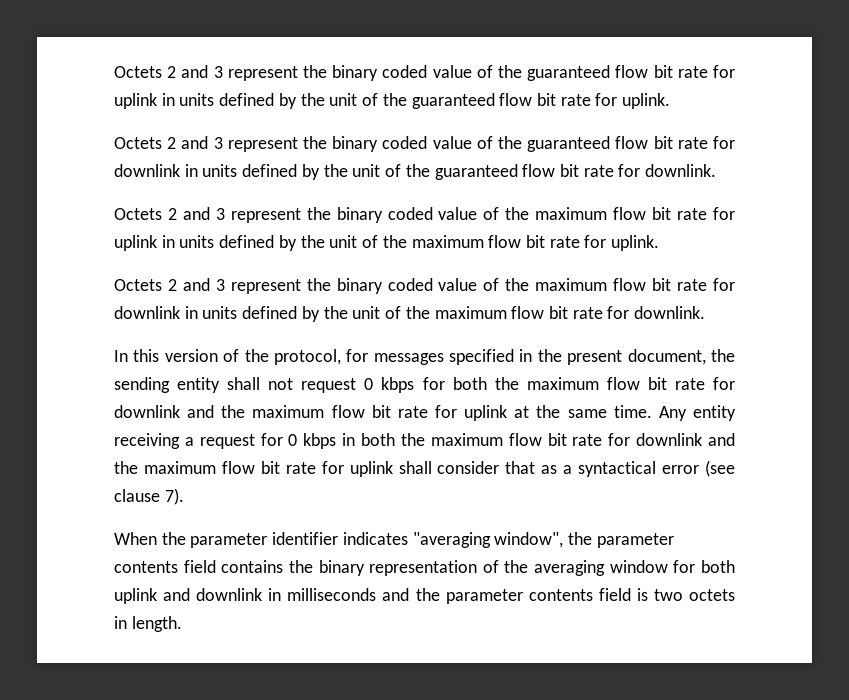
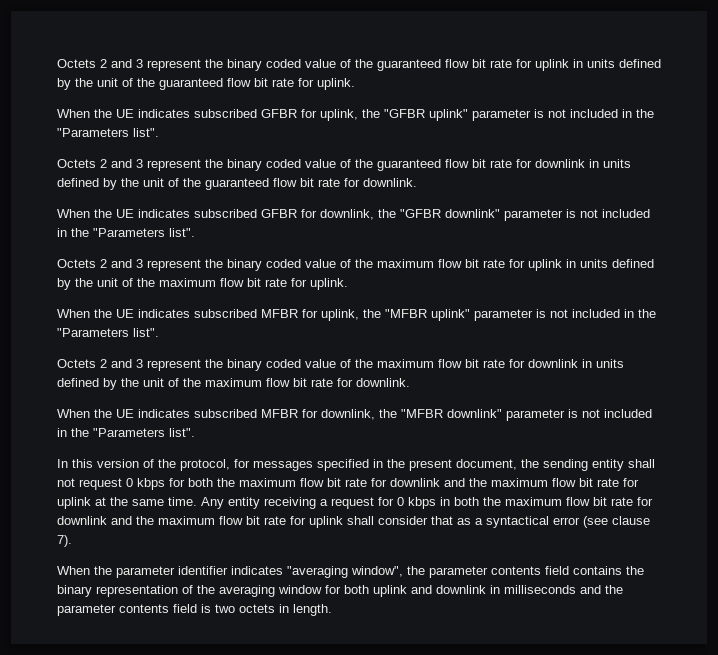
(671, 101) none -> [57,109,654,121] [57,128,159,137] // When the UE indicates subscribed GFBR for uplink, the "GFBR uplink" parameter is not included in the "Parameters list".
(717, 170) none -> [57,209,650,221] [57,228,195,237] // When the UE indicates subscribed GFBR for downlink, the "GFBR downlink" parameter is not included in the "Parameters list".
(660, 243) none -> [57,309,656,321] [57,328,159,337] // When the UE indicates subscribed MFBR for uplink, the "MFBR uplink" parameter is not included in the "Parameters list".
(706, 312) none -> [57,409,652,421] [57,428,195,437] // When the UE indicates subscribed MFBR for downlink, the "MFBR downlink" parameter is not included in the "Parameters list".

